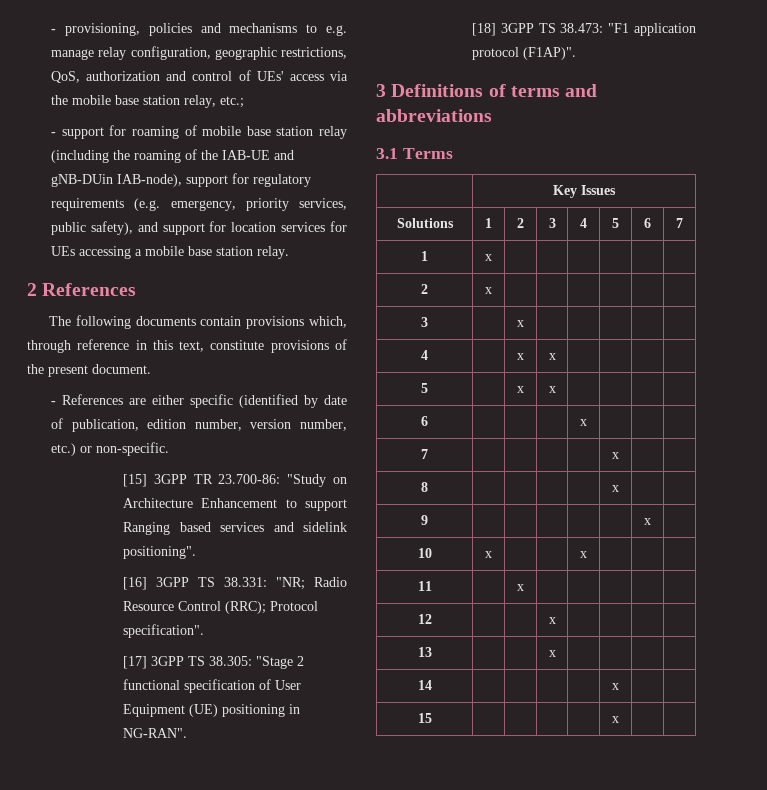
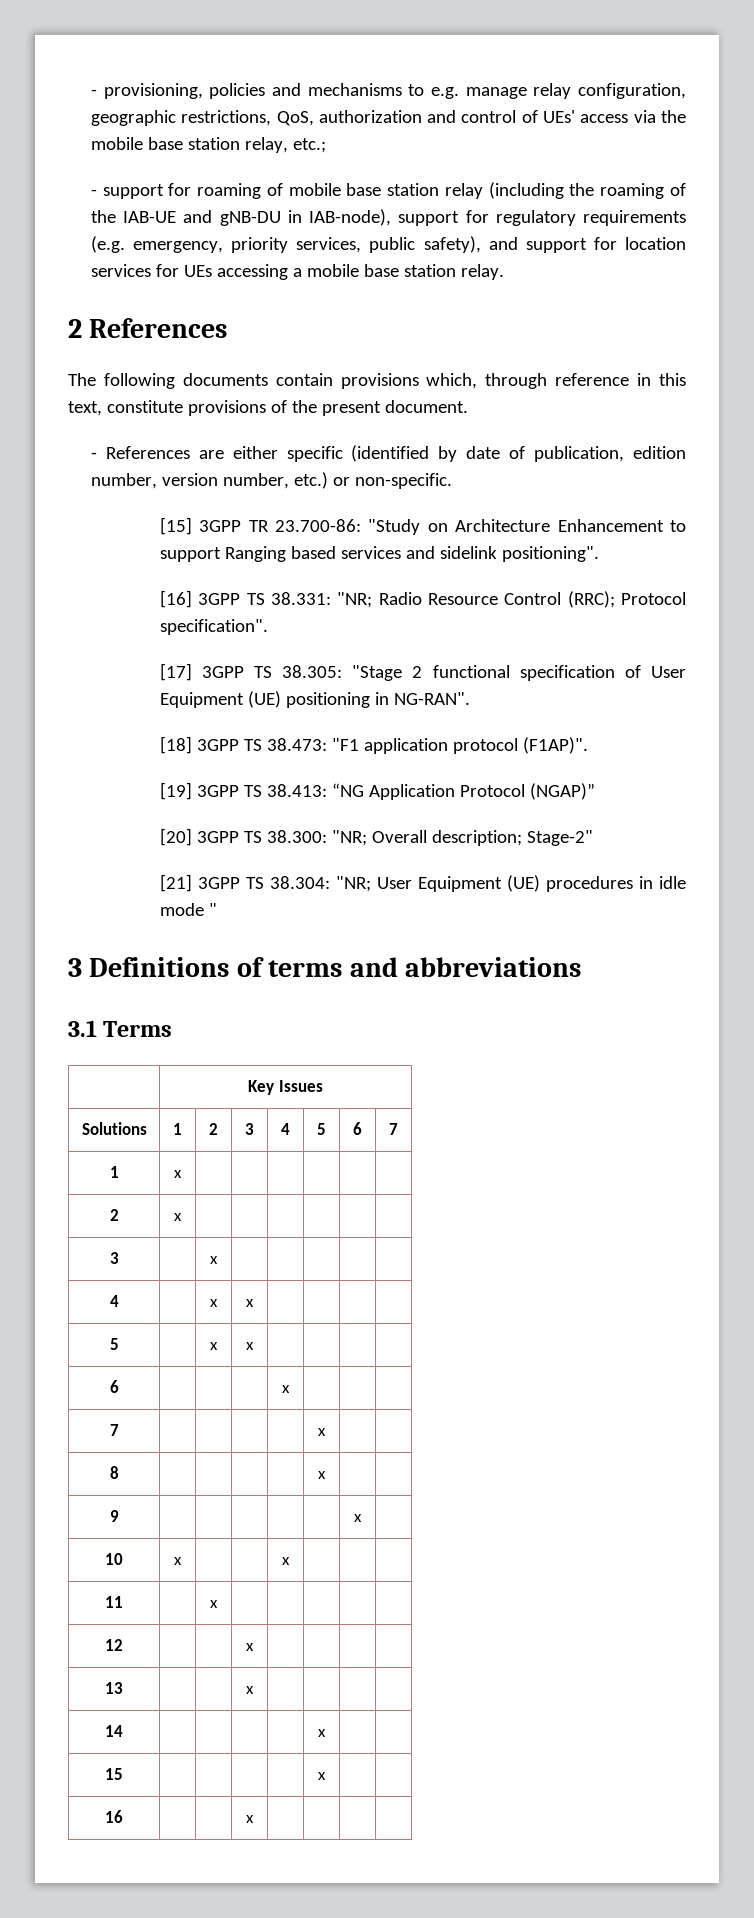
[51,174,114,187] gNB-DUin -> [219,210,302,226] gNB-DU in
(576, 53) none -> [159,782,595,800] [159,828,593,846] [159,874,686,892] [159,903,217,916] // [19] 3GPP TS 38.413: “NG Application Protocol (NGAP)” // [20] 3GPP TS 38.300: "NR; Overall description; Stage-2" // [21] 3GPP TS 38.304: "NR; User Equipment (UE) procedures in idle mode "
(619, 719) none -> [105,1810,123,1823] [246,1815,254,1823] // 16 | | | x | | | |

